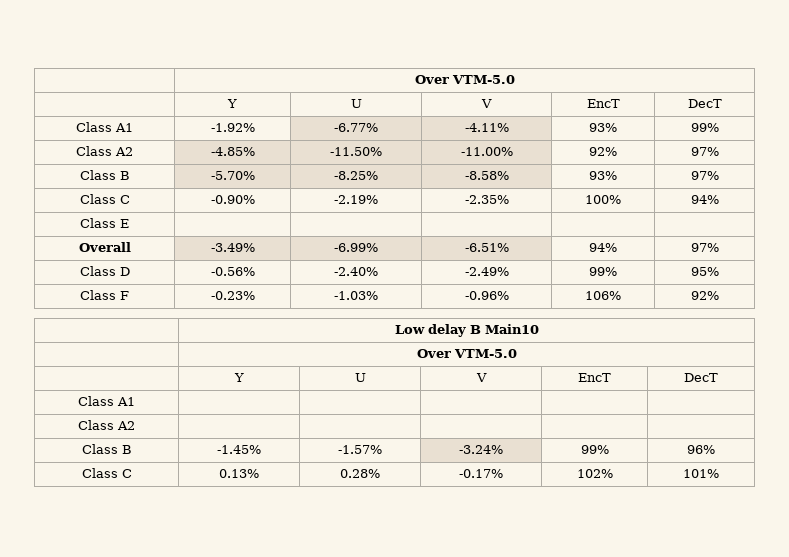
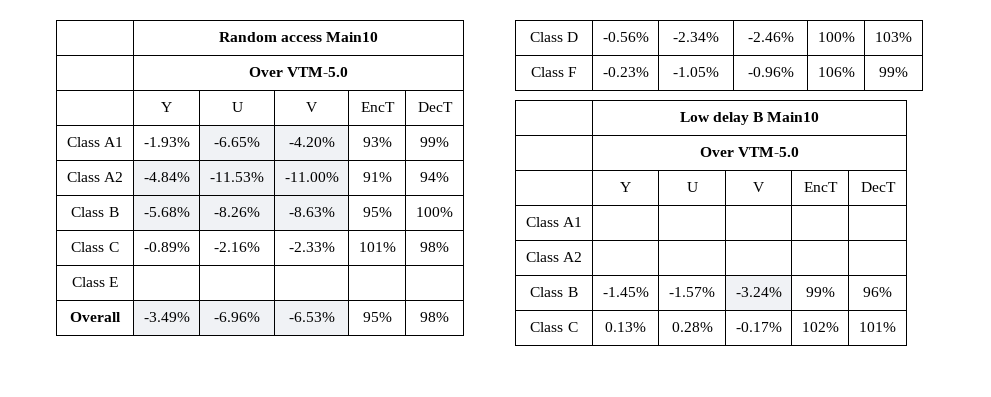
[414,75,515,84] [227,99,237,108] [350,99,362,108] [481,99,492,108] [586,99,620,108] [687,99,722,108] [76,122,133,132] [210,123,255,132] [334,123,378,132] [464,123,509,132] | Over VTM-5.0 // | Y | U | V | EncT | DecT // Class A1 | -1.92% | -6.77% | -4.11% -> [218,32,379,42] [248,67,349,77] [161,102,172,112] [231,102,243,112] [306,102,318,112] [360,102,395,112] [417,102,453,112] [66,137,124,147] [143,137,190,147] [214,137,260,147] [288,137,335,147] | Random access Main10 // | Over VTM-5.0 // | Y | U | V | EncT | DecT // Class A1 | -1.93% | -6.65% | -4.20%
[210,147,255,156] [330,147,382,156] -4.85% | -11.50% -> [143,172,190,182] [210,172,264,182] -4.84% | -11.53%
[589,147,617,156] [690,147,719,156] [79,170,130,180] [210,171,255,180] [334,171,378,180] [464,171,509,180] [589,171,617,180] [690,171,719,180] [79,194,130,204] [210,195,255,204] [334,195,378,204] [464,195,509,204] [585,195,621,204] [690,195,719,204] 92% | 97% // Class B | -5.70% | -8.25% | -8.58% | 93% | 97% // Class C | -0.90% | -2.19% | -2.35% | 100% | 94% -> [362,172,392,182] [420,172,449,182] [71,207,119,217] [143,207,190,217] [214,207,260,217] [288,207,335,217] [362,207,392,217] [416,207,453,217] [71,242,119,252] [143,242,190,252] [214,242,260,252] [288,242,335,252] [358,242,396,252] [420,242,449,252] 91% | 94% // Class B | -5.68% | -8.26% | -8.63% | 95% | 100% // Class C | -0.89% | -2.16% | -2.33% | 101% | 98%
[334,243,378,252] [464,243,509,252] [589,243,617,252] [690,243,719,252] -6.99% | -6.51% | 94% | 97% -> [214,312,260,322] [288,312,335,322] [362,312,392,322] [420,312,449,322] -6.96% | -6.53% | 95% | 98%
[334,267,378,276] [464,267,509,276] [589,267,617,276] [690,267,719,276] -2.40% | -2.49% | 99% | 95% -> [673,32,719,42] [747,32,794,42] [817,32,855,42] [875,32,912,42] -2.34% | -2.46% | 100% | 103%
[334,291,378,300] -1.03% -> [673,67,719,77] -1.05%
[690,291,719,300] 92% -> [879,67,908,77] 99%

